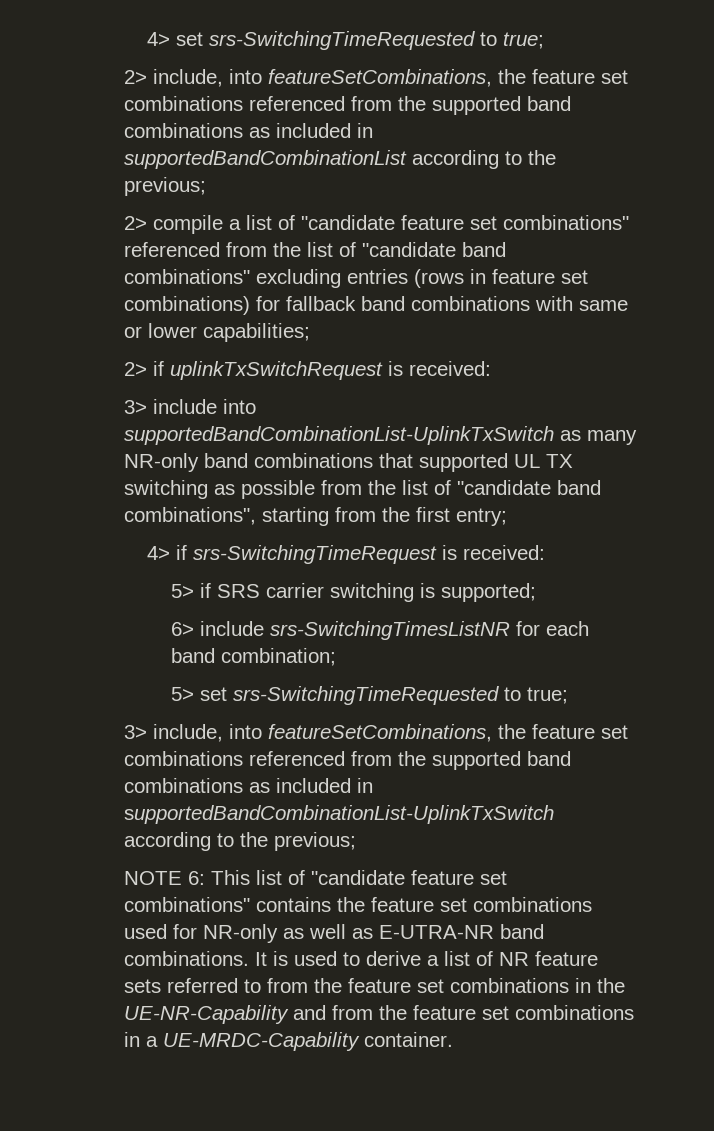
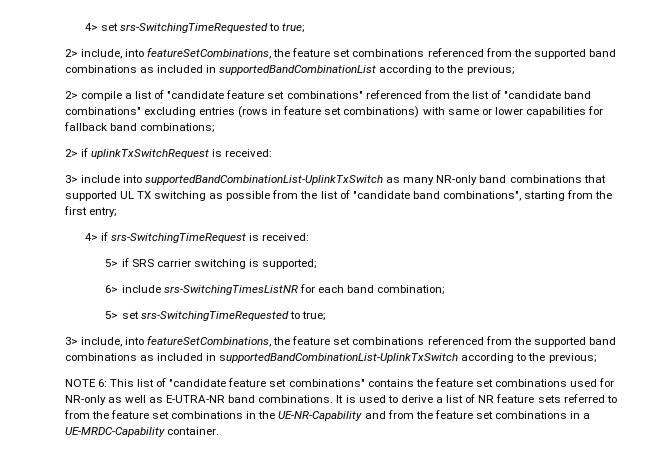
[255,296,628,311] [123,323,310,342] for fallback band combinations with same or lower capabilities; -> [422,106,604,117] [63,122,215,133] with same or lower capabilities for fallback band combinations;

